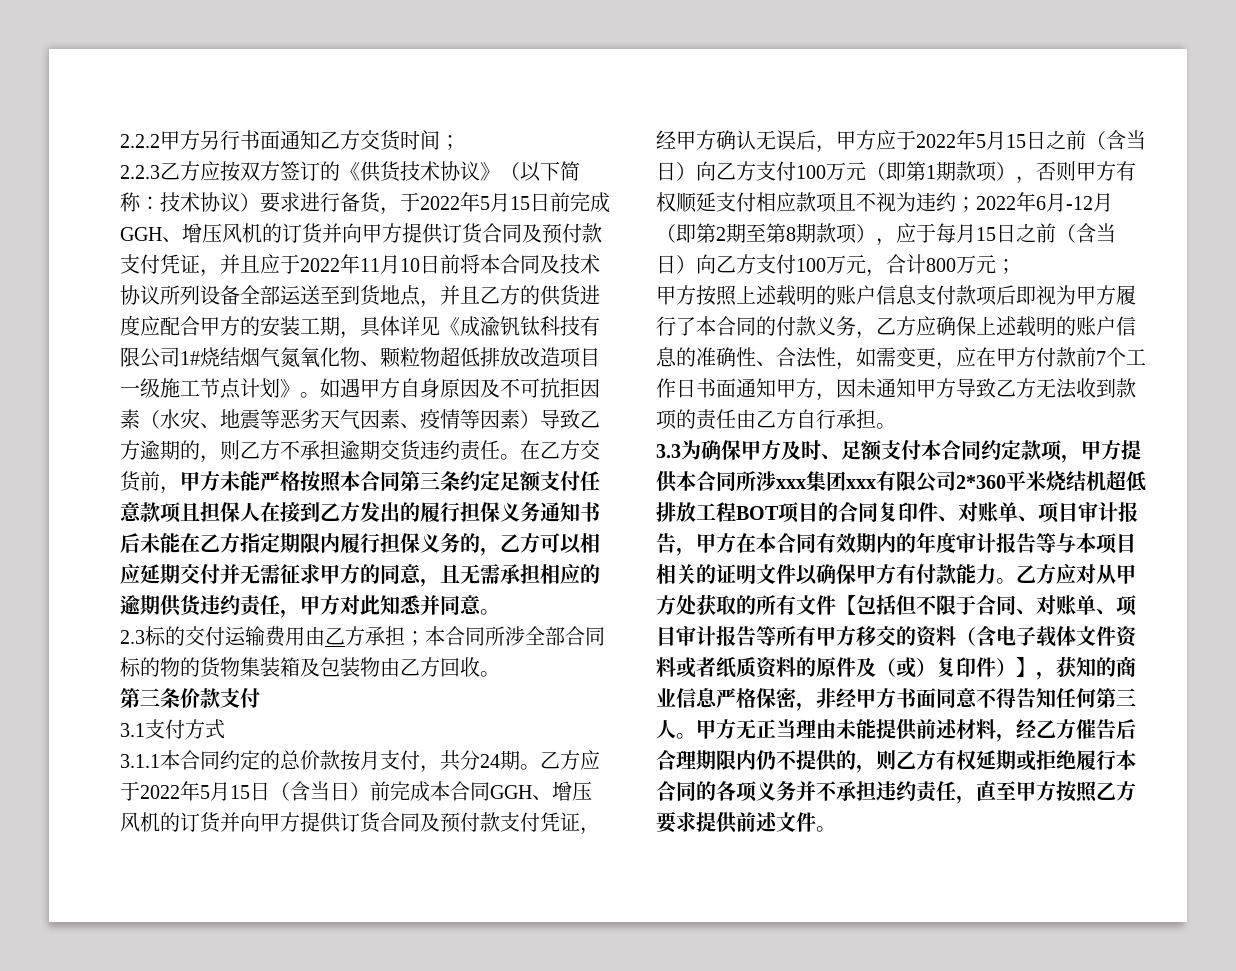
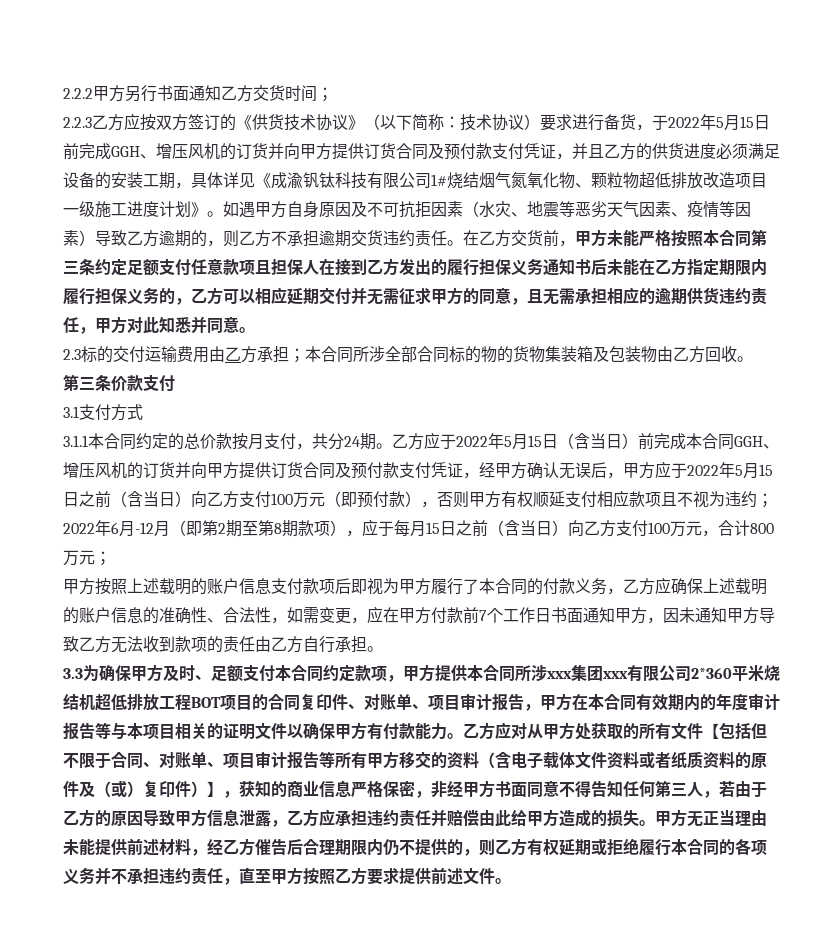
[260,254,600,274] [120,285,480,308] 应于2022年11月10日前将本合同及技术协议所列设备全部运送至到货地点，并且 -> (604, 151) none
[140,316,240,336] 应配合甲方 -> [716,143,780,159] [63,172,95,188] 必须满足设备
[200,378,241,399] 节点 -> [127,201,159,217] 进度
[906,161,997,182] 第1期款项 -> [357,491,405,508] 预付款
(676, 729) none -> [703,780,767,798] [63,809,639,827] ，若由于乙方的原因导致甲方信息泄露，乙方应承担违约责任并赔偿由此给甲方造成的损失

